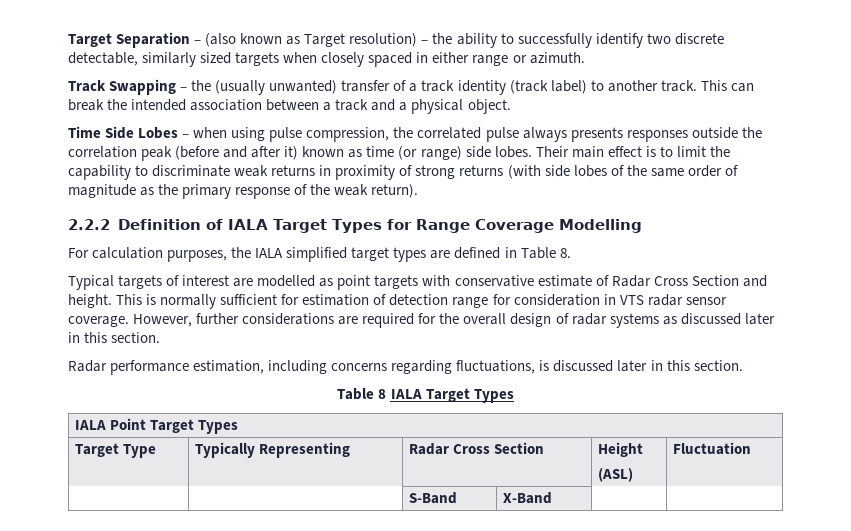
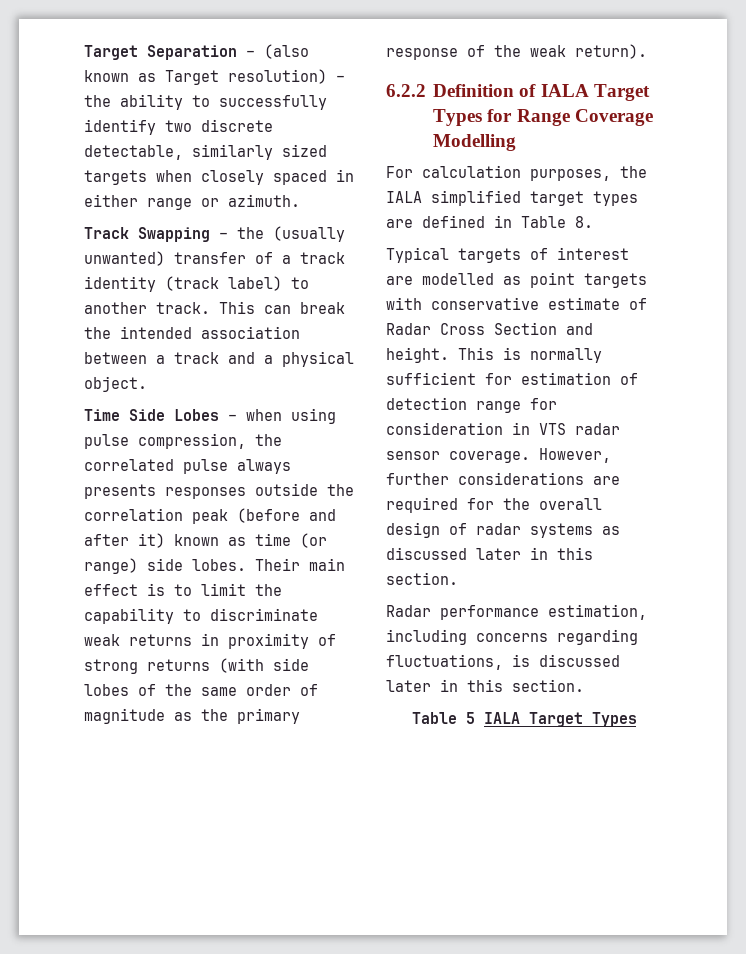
[68,219,110,230] 2.2.2 -> [386,84,426,97] 6.2.2
[378,388,514,403] [74,418,239,434] [74,443,156,458] [194,442,350,458] [408,442,544,455] [597,442,643,457] [597,468,633,482] [672,442,751,455] [408,492,457,504] [502,492,552,504] 8 IALA Target Types // IALA Point Target Types // Target Type | Typically Representing | Radar Cross Section | Height // (ASL) | Fluctuation // | | S-Band | X-Band | | -> [465,712,637,727] 5 IALA Target Types

